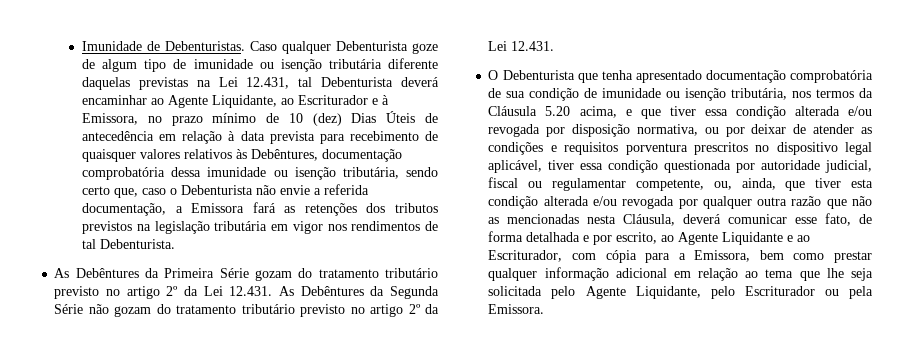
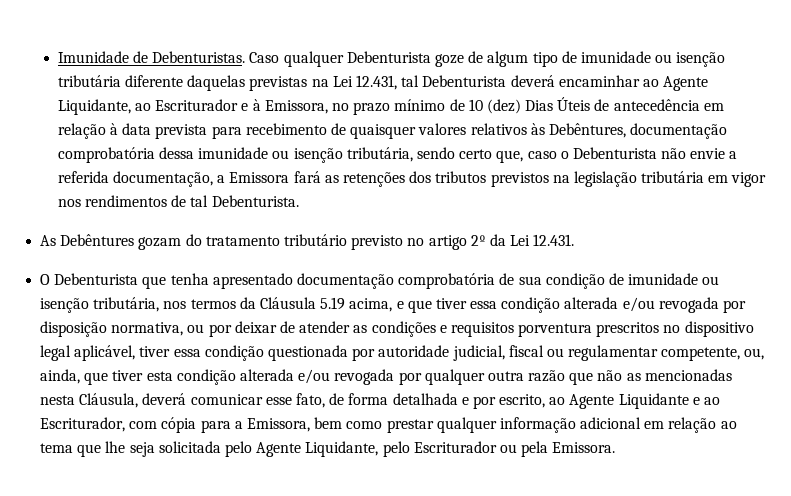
[145,268,438,281] [54,286,440,299] [54,304,109,314] da Primeira Série gozam do tratamento tributário previsto no artigo 2º da Lei 12.431. As Debêntures da Segunda Série não -> (135, 240) none
[545,106,571,116] 5.20 -> [320,297,346,310] 5.19

